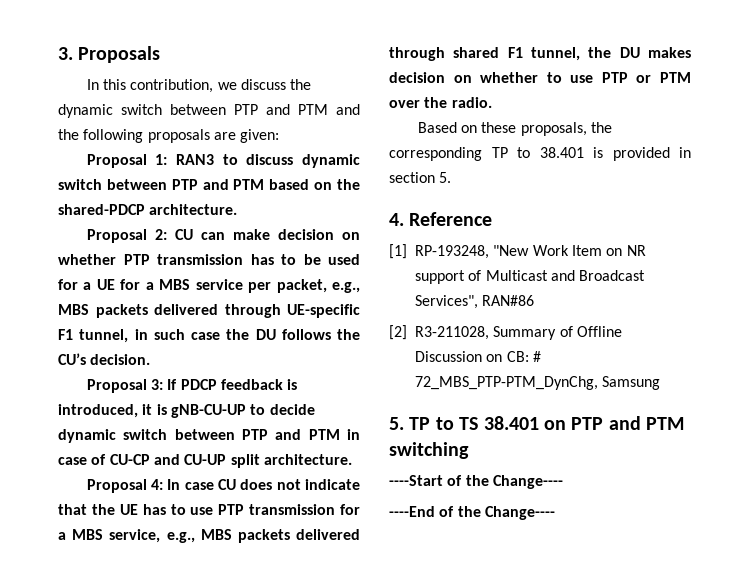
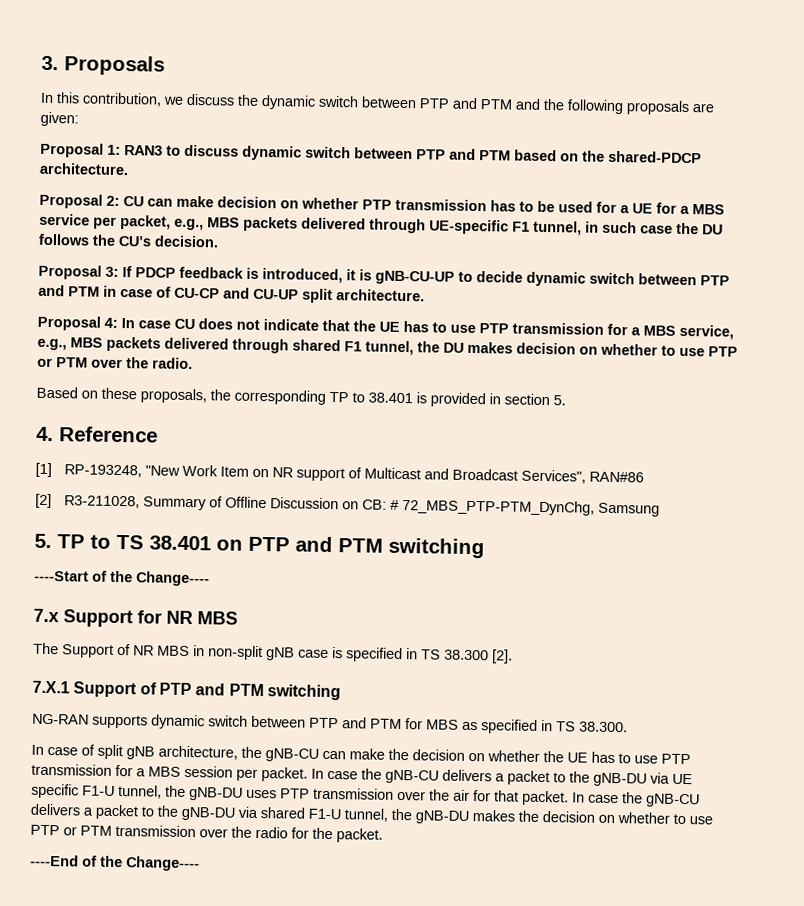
(563, 482) none -> [33,608,238,628] [33,642,513,664] [32,680,341,701] [32,713,628,734] [31,744,691,765] [31,763,693,787] [31,783,700,808] [30,803,713,825] [30,824,383,843] // 7.x Support for NR MBS // The Support of NR MBS in non-split gNB case is specified in TS 38.300 [2]. // 7.X.1 Support of PTP and PTM switching // NG-RAN supports dynamic switch between PTP and PTM for MBS as specified in TS 38.300. // In case of split gNB architecture, the gNB-CU can make the decision on whether the UE has to use PTP transmission for a MBS session per packet. In case the gNB-CU delivers a packet to the gNB-DU via UE specific F1-U tunnel, the gNB-DU uses PTP transmission over the air for that packet. In case the gNB-CU delivers a packet to the gNB-DU via shared F1-U tunnel, the gNB-DU makes the decision on whether to use PTP or PTM transmission over the radio for the packet.

